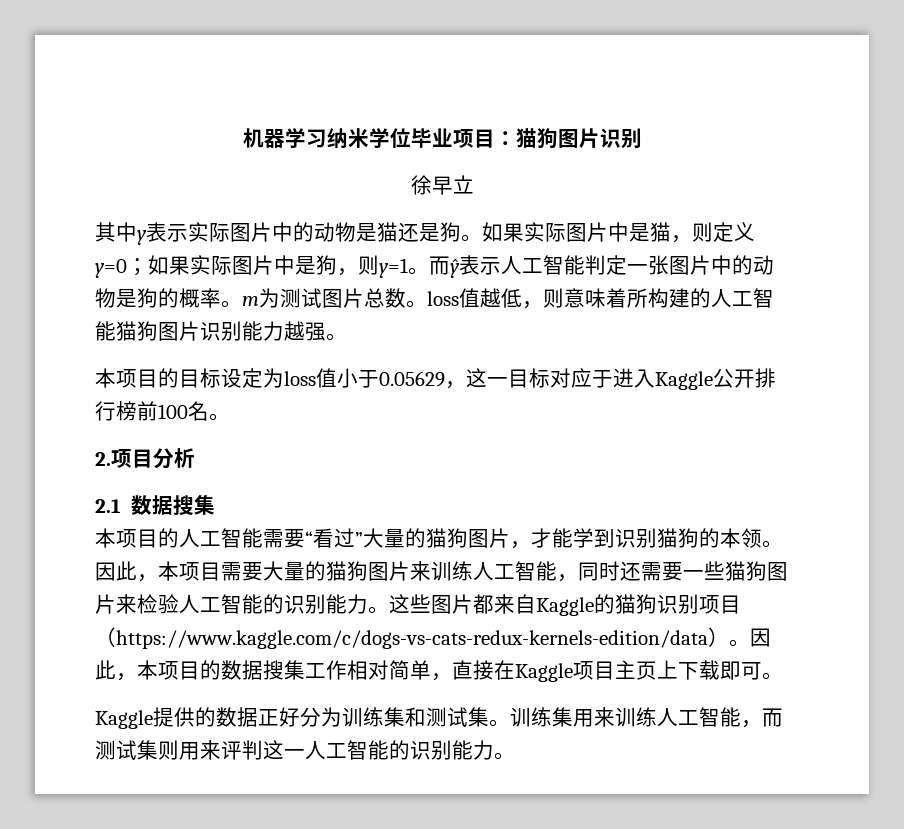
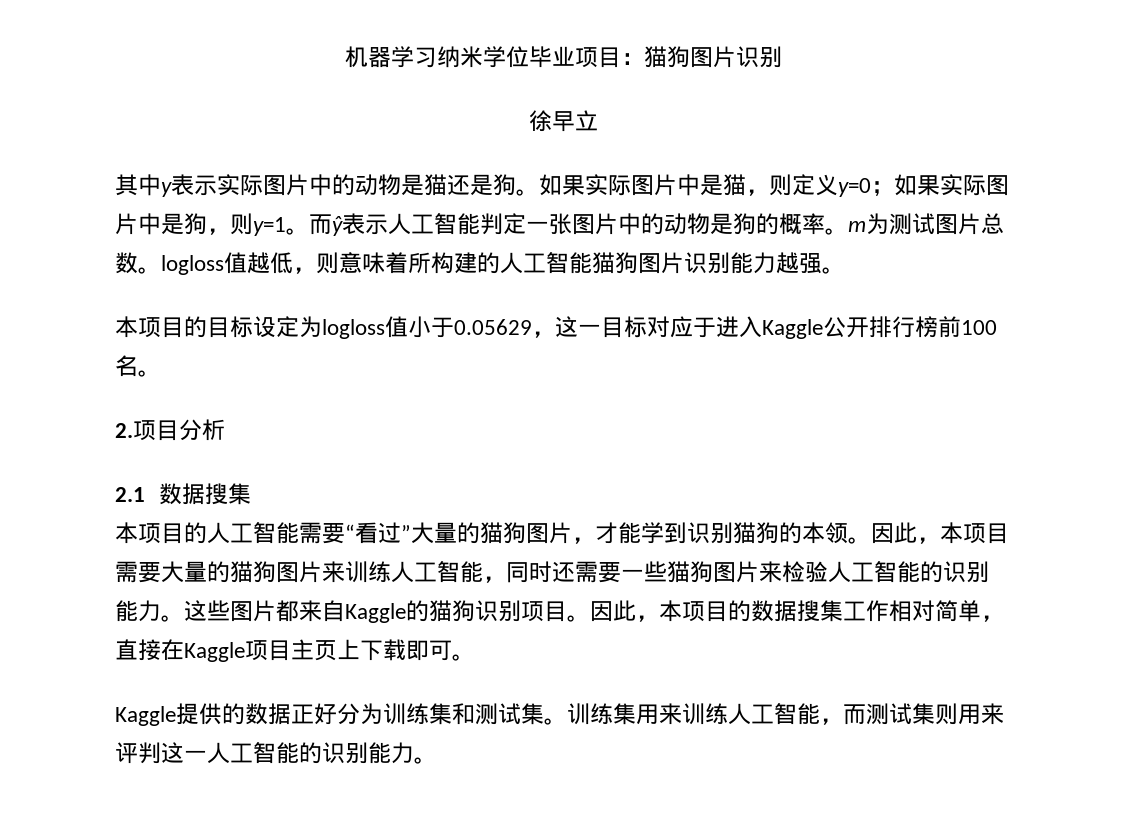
[427,291,459,306] loss -> [161,255,224,275] logloss
[284,371,316,386] loss -> [322,319,385,339] logloss
[95,627,729,649] （https://www.kaggle.com/c/dogs-vs-cats-redux-kernels-edition/data） -> (567, 611) none

